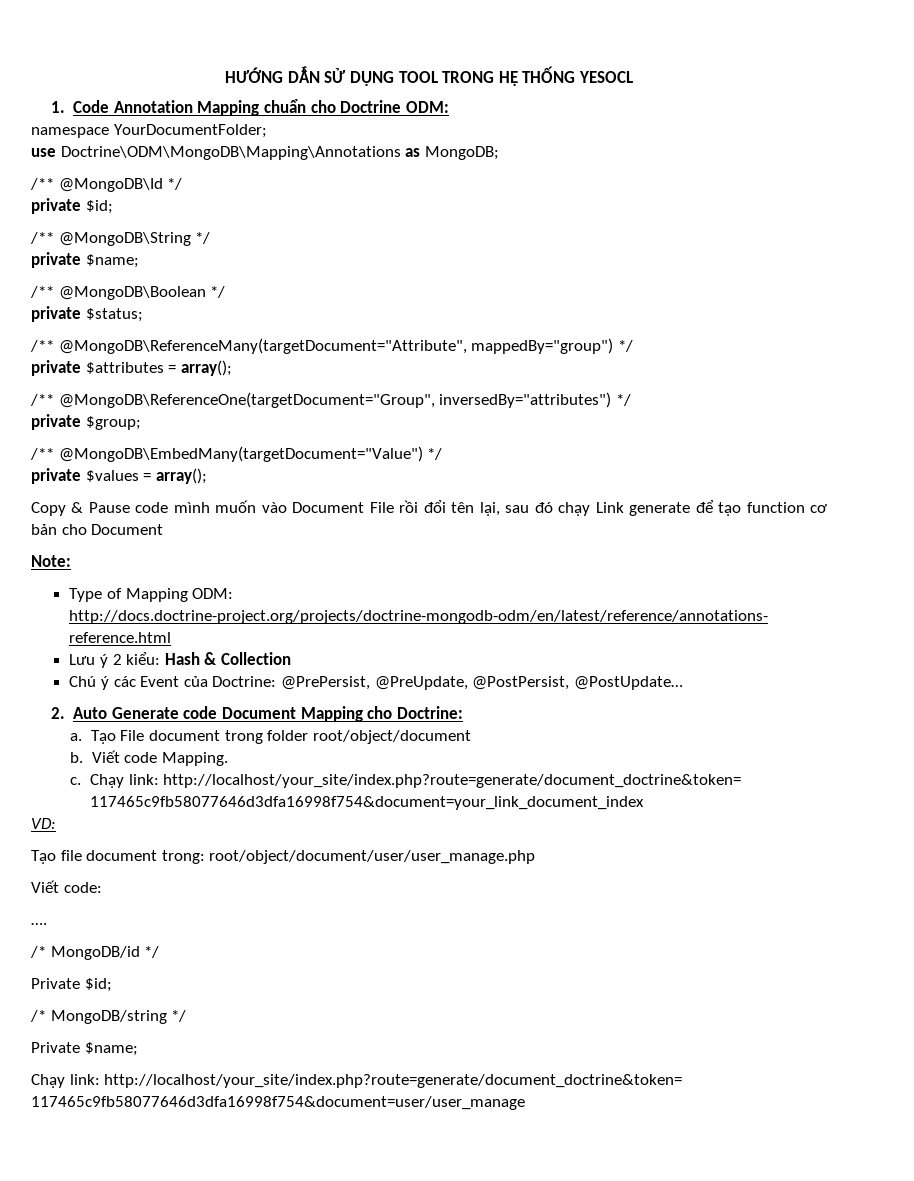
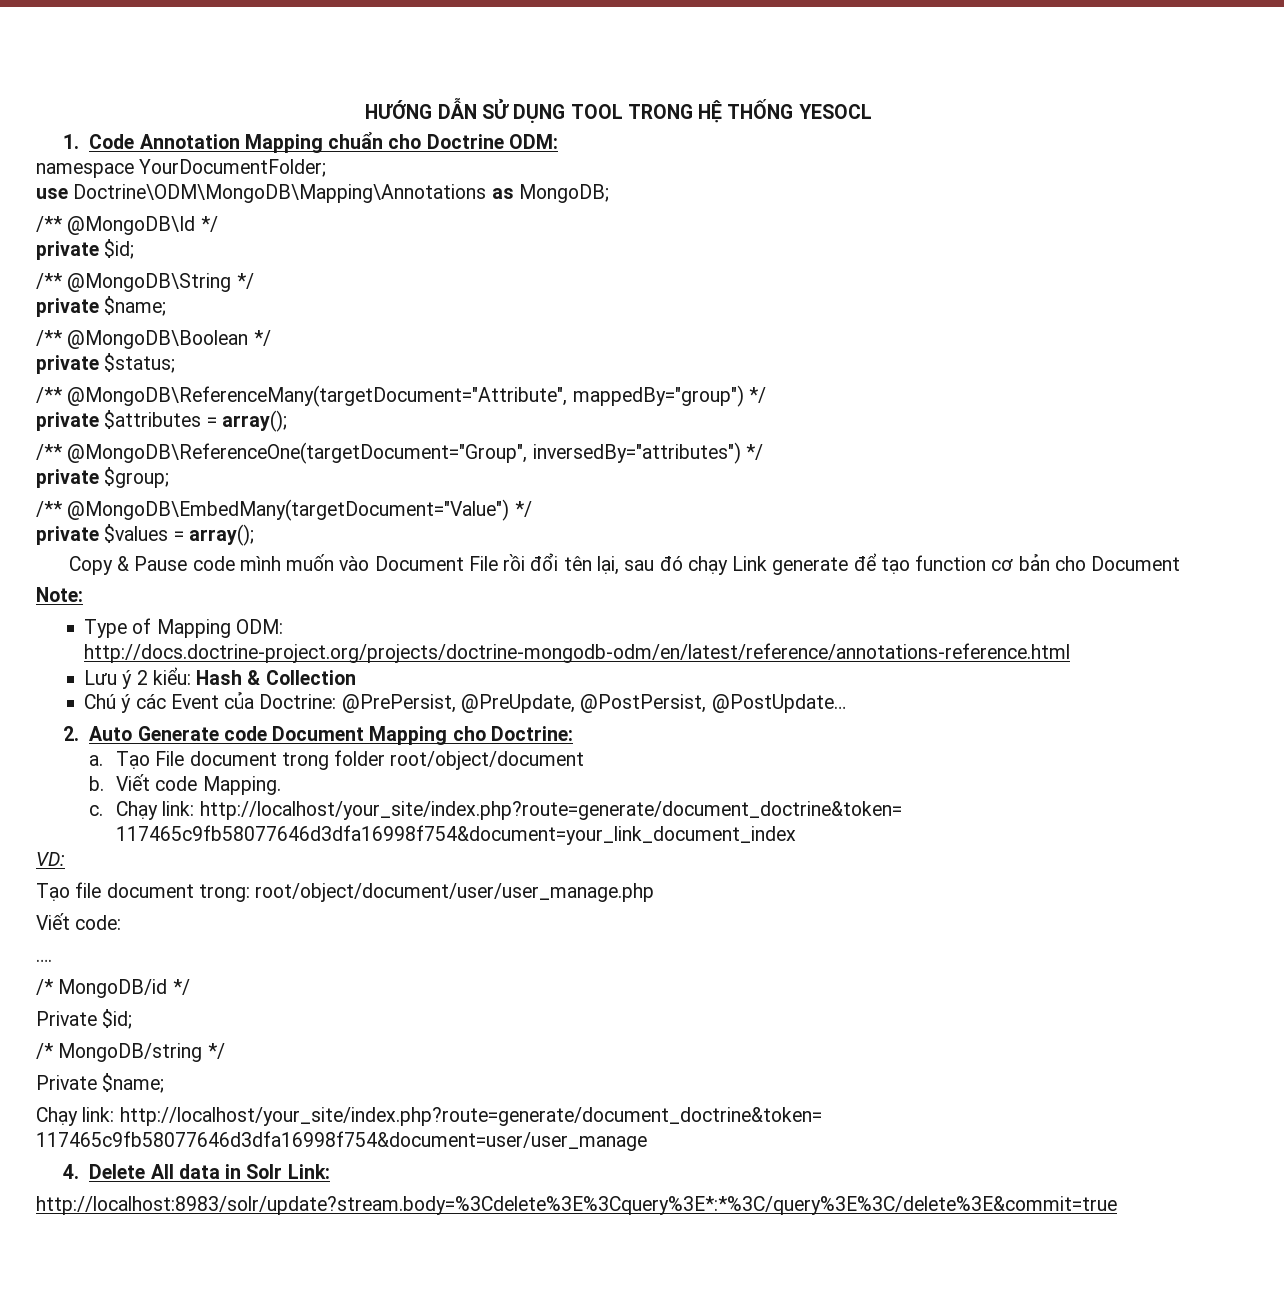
(525, 1103) none -> [62,1164,330,1179] [36,1196,1117,1215] // 4. Delete All data in Solr Link: // http://localhost:8983/solr/update?stream.body=%3Cdelete%3E%3Cquery%3E*:*%3C/query%3E%3C/delete%3E&commit=true

